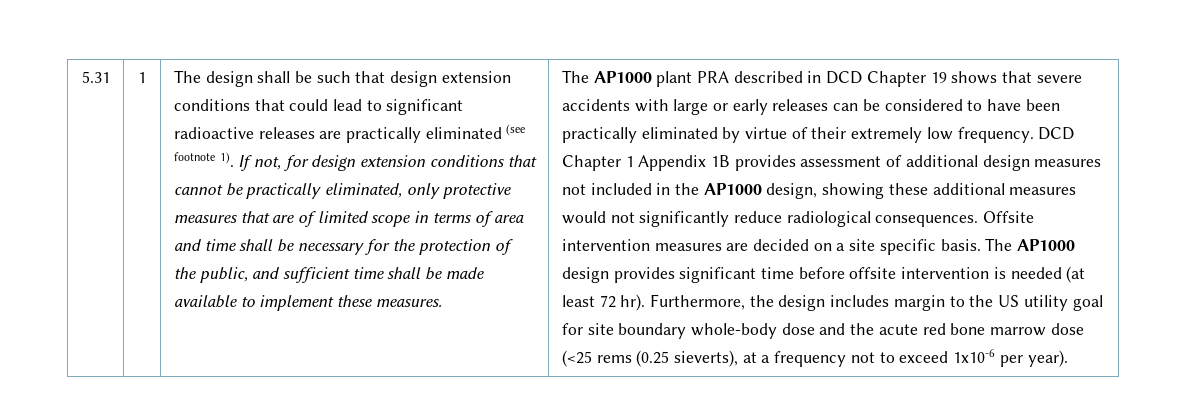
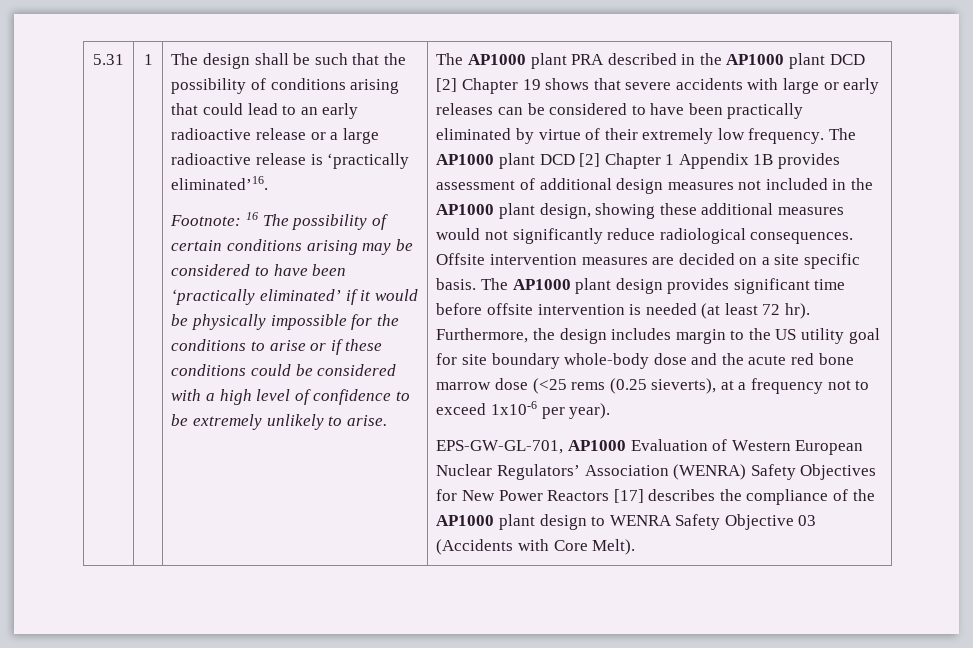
[390,71,511,87] [173,99,464,115] [173,124,526,143] [173,152,537,171] [173,183,512,199] [173,211,525,227] [173,239,513,255] [173,267,484,283] [173,295,442,311] design extension conditions that could lead to significant radioactive releases are practically eliminated (see footnote 1). If not, for design extension conditions that cannot be practically eliminated, only protective measures that are of limited scope in terms of area and time shall be necessary for the protection of the public, and sufficient time shall be made available to implement these measures. -> [383,53,406,65] [171,78,400,94] [171,103,359,119] [171,128,379,144] [171,153,410,169] [171,176,269,190] [170,212,388,230] [171,239,413,255] [171,264,347,276] [171,289,418,305] [171,314,399,330] [171,339,383,355] [171,364,397,376] [171,389,410,405] [171,414,387,430] the possibility of conditions arising that could lead to an early radioactive release or a large radioactive release is ‘practically eliminated’16. // Footnote: 16 The possibility of certain conditions arising may be considered to have been ‘practically eliminated’ if it would be physically impossible for the conditions to arise or if these conditions could be considered with a high level of confidence to be extremely unlikely to arise.
[826,71,863,84] DCD -> [699,53,865,69] [436,78,458,92] the AP1000 plant DCD [2]
[1038,127,1075,140] DCD -> [829,128,857,140] [436,153,601,169] The AP1000 plant DCD [2]
(762, 189) none -> [498,203,535,219] plant
(1076, 245) none -> [575,278,612,294] plant
(1068, 358) none -> [436,439,864,455] [436,464,877,480] [436,489,875,505] [436,514,817,530] [436,539,636,555] // EPS-GW-GL-701, AP1000 Evaluation of Western European Nuclear Regulators’ Association (WENRA) Safety Objectives for New Power Reactors [17] describes the compliance of the AP1000 plant design to WENRA Safety Objective 03 (Accidents with Core Melt).

